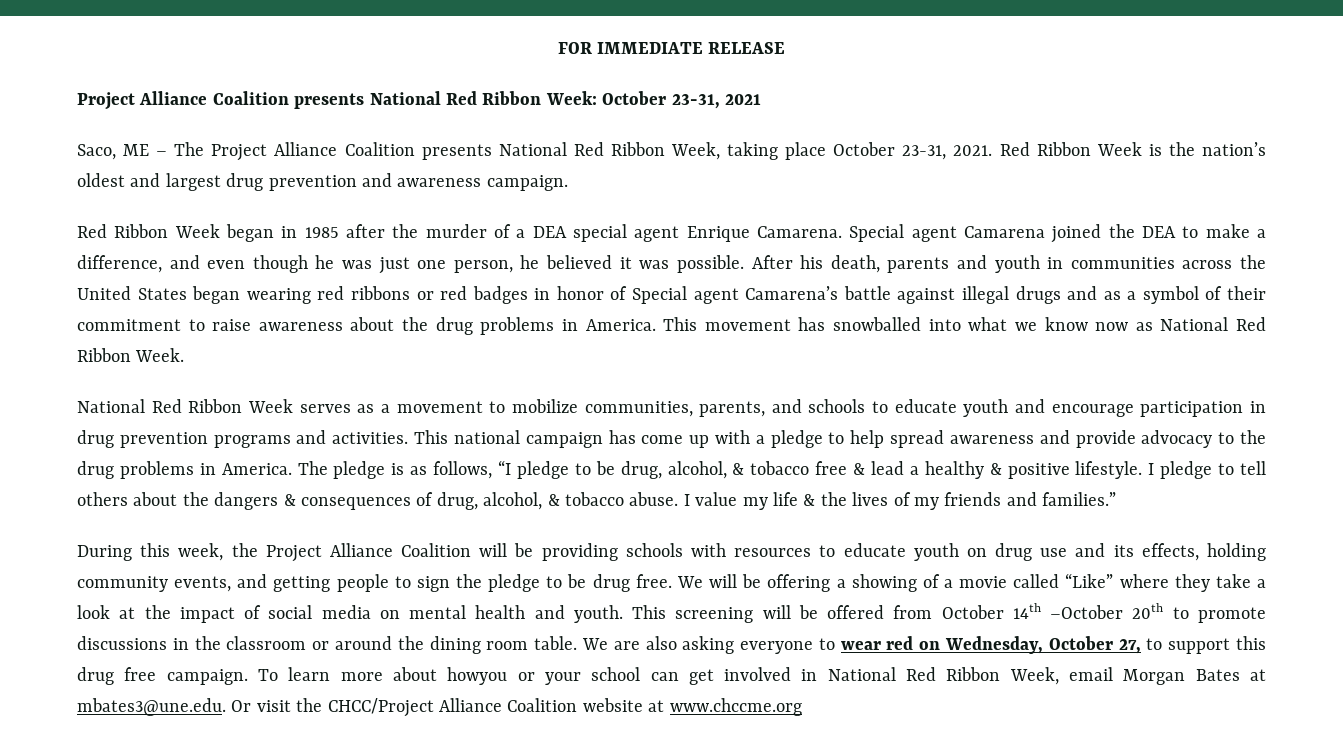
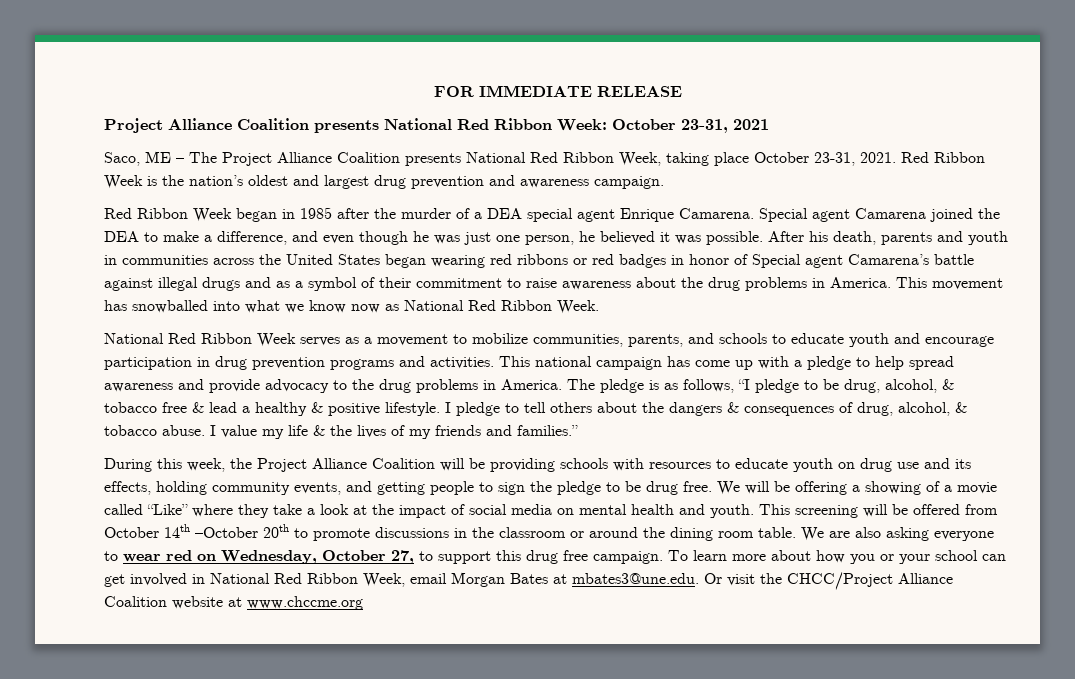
[447,667,508,685] howyou -> [816,550,875,564] how you

